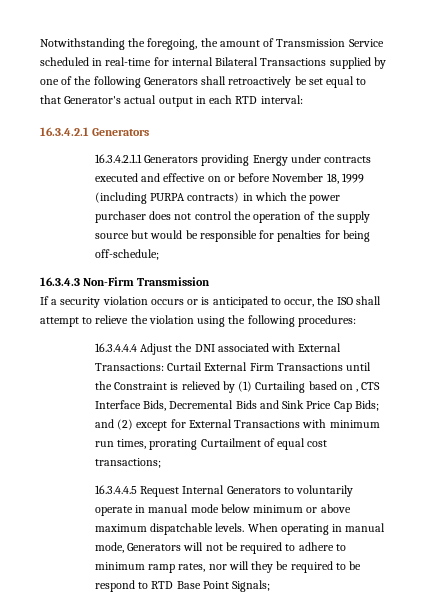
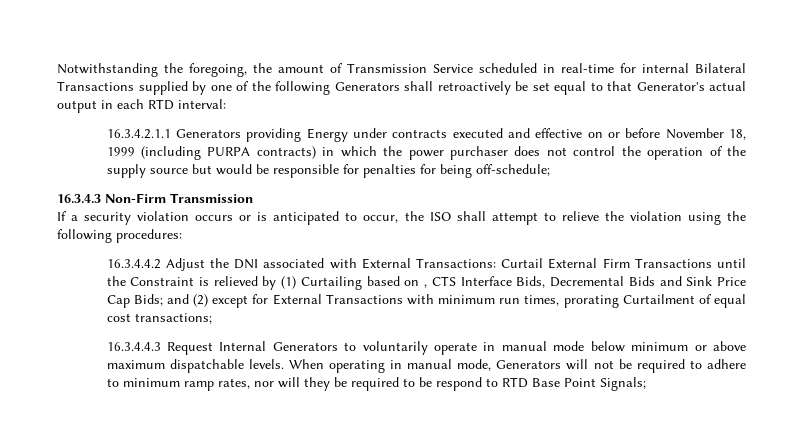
[40,127,150,136] // 16.3.4.2.1 Generators -> (226, 104) none
[94,343,137,352] 16.3.4.4.4 -> [106,259,161,269] 16.3.4.4.2
[94,485,137,494] 16.3.4.4.5 -> [106,342,161,351] 16.3.4.4.3

